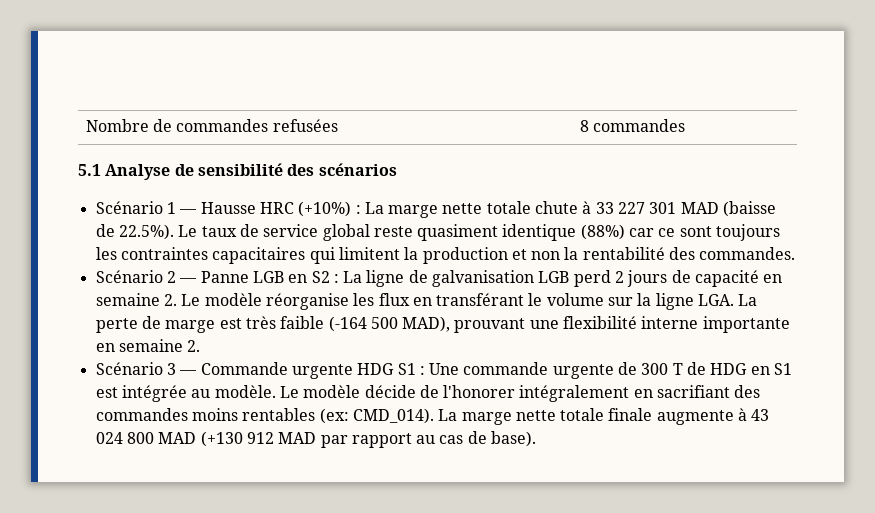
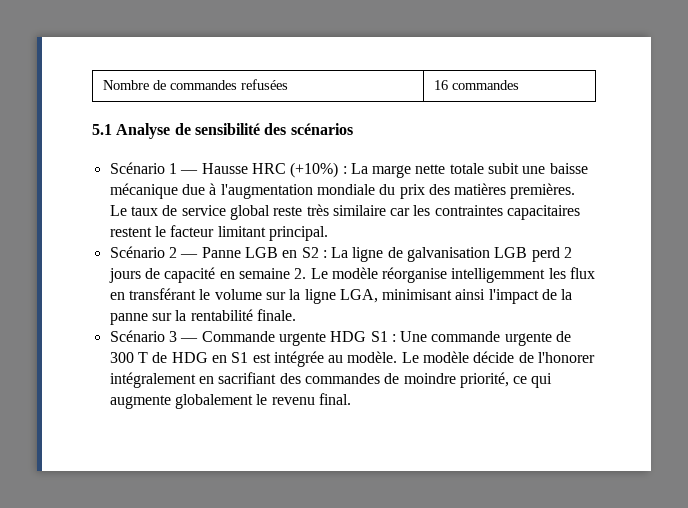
[579,120,589,132] 8 -> [434,80,449,90] 16
[535,201,777,217] [95,224,174,240] chute à 33 227 301 MAD (baisse de 22.5%). -> [488,163,588,174] [109,183,576,199] subit une baisse mécanique due à l'augmentation mondiale du prix des matières premières.
[417,224,781,241] [95,247,796,264] quasiment identique (88%) car ce sont toujours les contraintes capacitaires qui limitent la production et non la rentabilité des commandes. -> [306,204,581,220] [109,225,328,241] très similaire car les contraintes capacitaires restent le facteur limitant principal.
(349, 301) none -> [451,268,546,283] intelligemment
[698,294,758,306] [95,316,790,333] [95,339,201,352] LGA. La perte de marge est très faible (-164 500 MAD), prouvant une flexibilité interne importante en semaine 2. -> [339,289,573,304] [109,309,296,325] LGA, minimisant ainsi l'impact de la panne sur la rentabilité finale.
[191,408,770,425] [95,431,537,448] moins rentables (ex: CMD_014). La marge nette totale finale augmente à 43 024 800 MAD (+130 912 MAD par rapport au cas de base). -> [384,372,553,388] [109,393,351,409] de moindre priorité, ce qui augmente globalement le revenu final.

